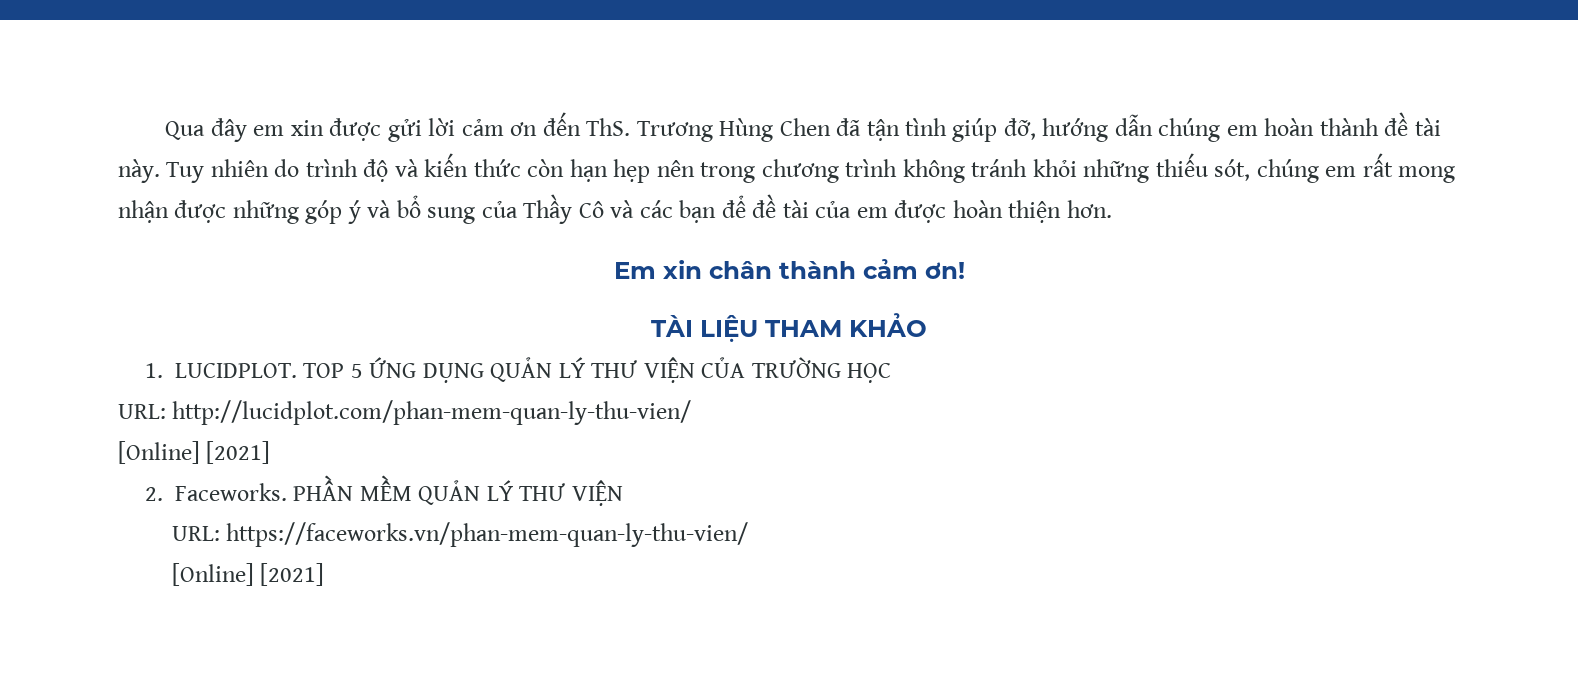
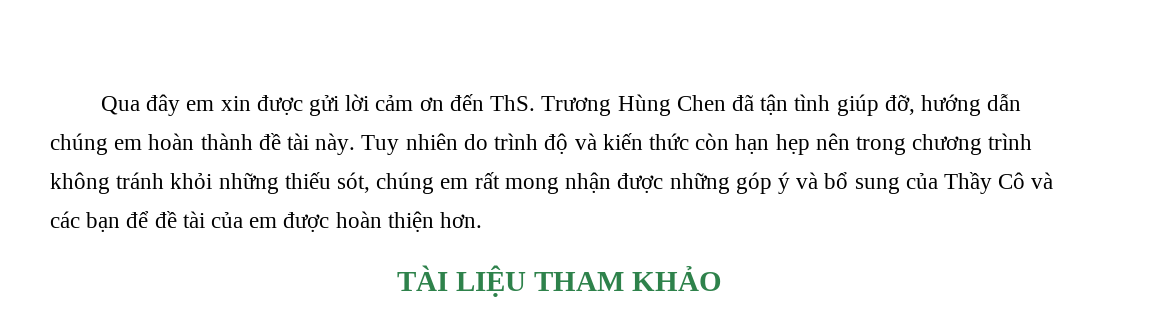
[613,259,965,279] [651,313,927,342] [144,357,892,383] [118,400,692,425] [118,441,271,464] [144,475,623,506] [171,522,749,547] [171,563,325,586] Em xin chân thành cảm ơn! // TÀI LIỆU THAM KHẢO // 1. LUCIDPLOT. TOP 5 ỨNG DỤNG QUẢN LÝ THƯ VIỆN CỦA TRƯỜNG HỌC // URL: http://lucidplot.com/phan-mem-quan-ly-thu-vien/ // [Online] [2021] // 2. Faceworks. PHẦN MỀM QUẢN LÝ THƯ VIỆN // URL: https://faceworks.vn/phan-mem-quan-ly-thu-vien/ // [Online] [2021] -> [397,265,722,297] TÀI LIỆU THAM KHẢO

